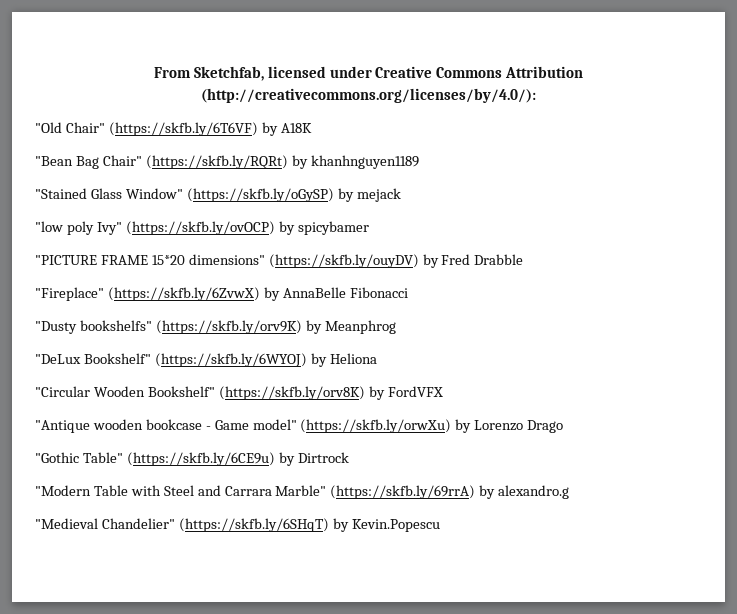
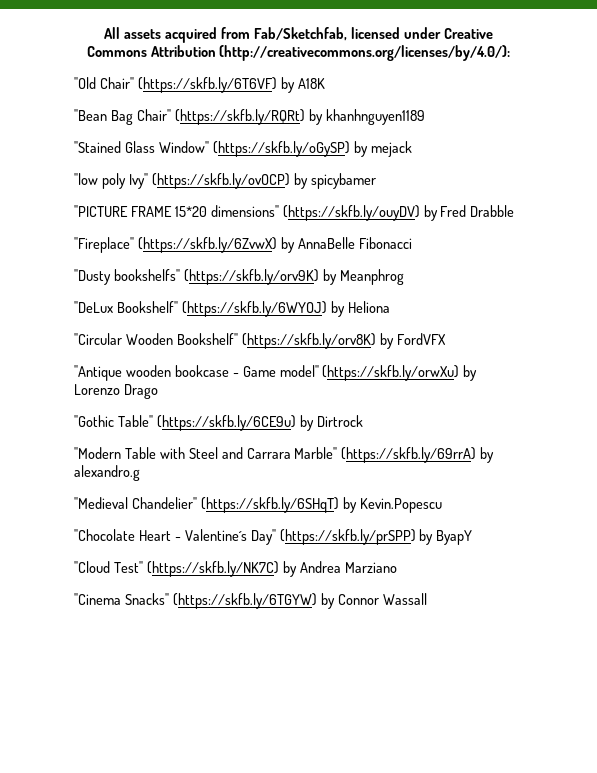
[153,66,264,81] From Sketchfab, -> [104,27,347,43] All assets acquired from Fab/Sketchfab,
(440, 525) none -> [74,529,473,545] [74,561,397,577] [74,593,427,609] // "Chocolate Heart - Valentine´s Day" (https://skfb.ly/prSPP) by ByapY // "Cloud Test" (https://skfb.ly/NK7C) by Andrea Marziano // "Cinema Snacks" (https://skfb.ly/6TGYW) by Connor Wassall

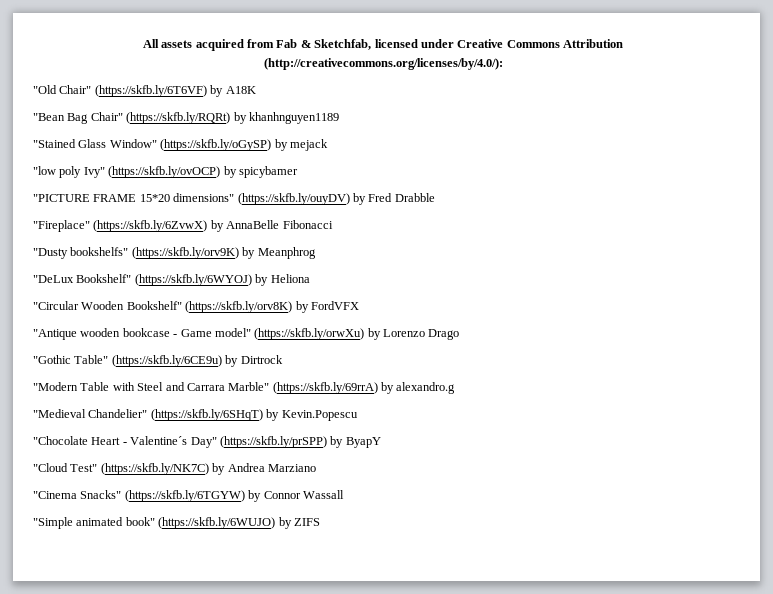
[253,27,347,41] Fab/Sketchfab, -> [276,39,372,50] Fab & Sketchfab,
(427, 599) none -> [33,517,320,529] // "Simple animated book" (https://skfb.ly/6WUJO) by ZIFS

